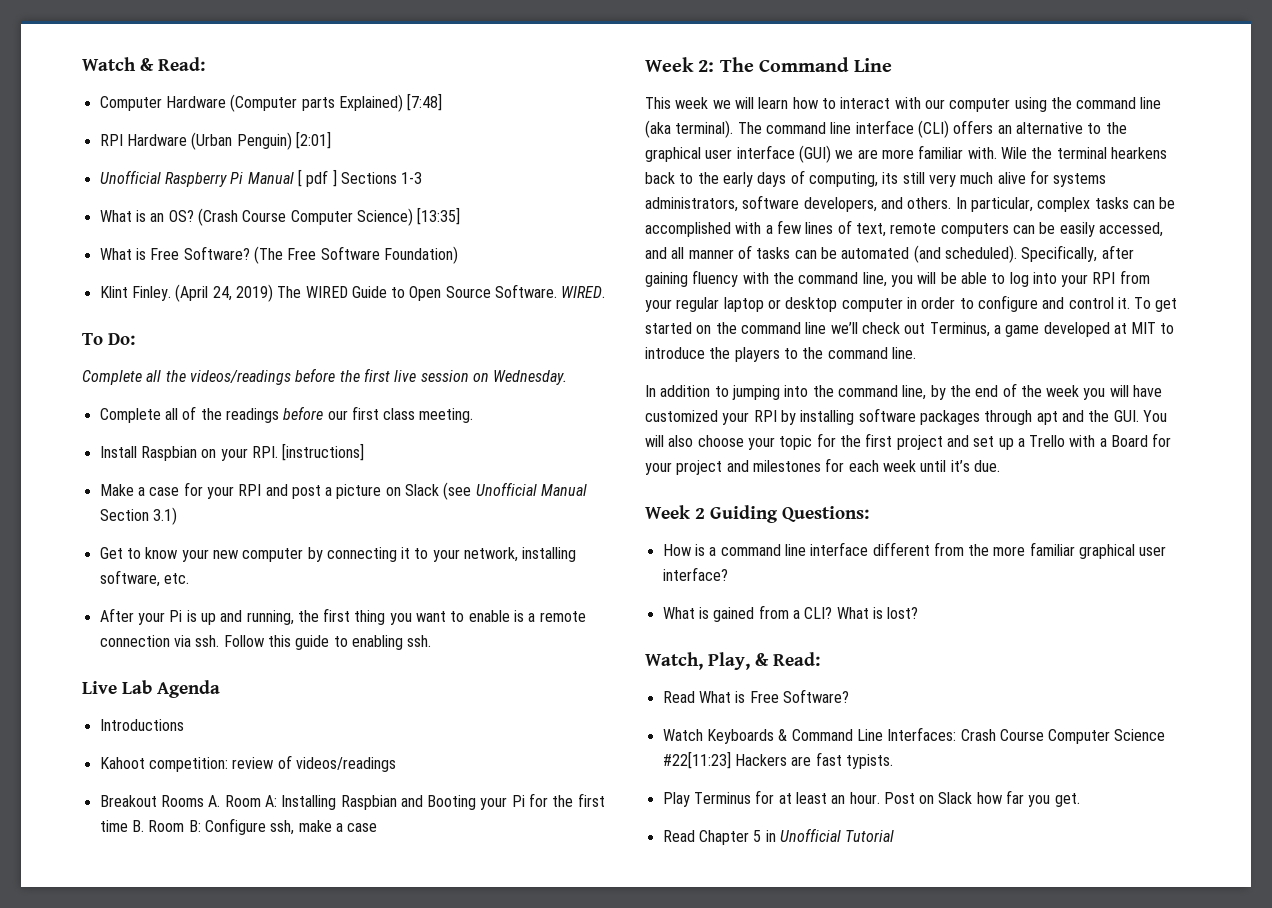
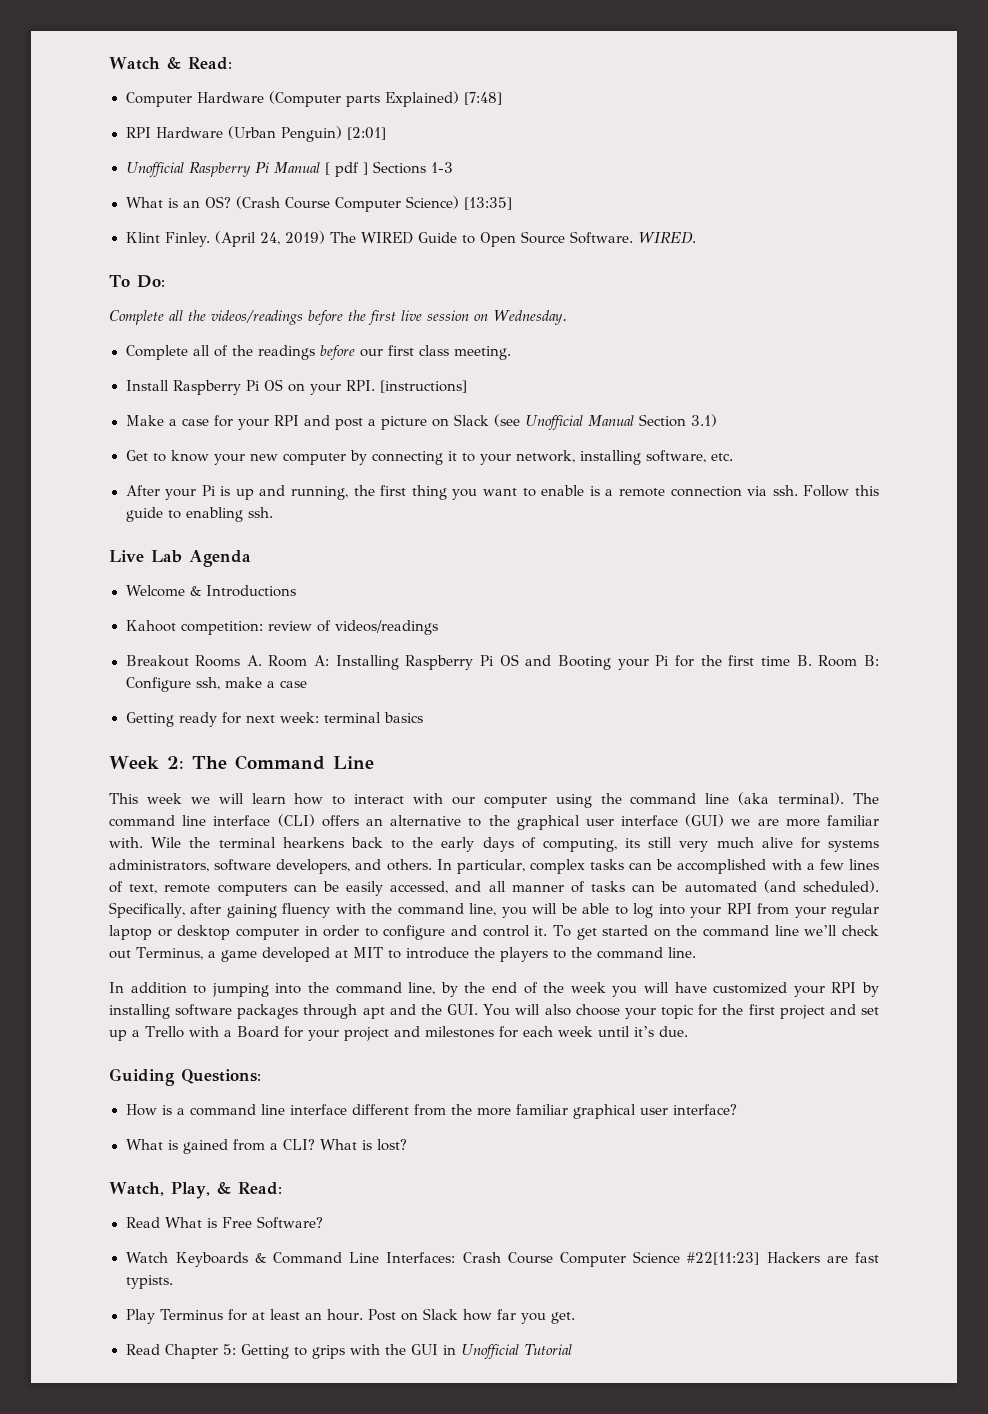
[99,246,458,264] // What is Free Software? (The Free Software Foundation) -> (512, 203) none
[140,446,197,461] Raspbian -> [172,379,283,395] Raspberry Pi OS
(221, 689) none -> [125,585,202,597] Welcome &
[340,795,397,810] Raspbian -> [405,654,519,670] Raspberry Pi OS
(378, 827) none -> [125,712,423,727] // Getting ready for next week: terminal basics
[645,505,706,519] Week 2 -> (688, 1031) none
[753,830,762,842] 5 -> [222,1344,438,1359] 5: Getting to grips with the GUI

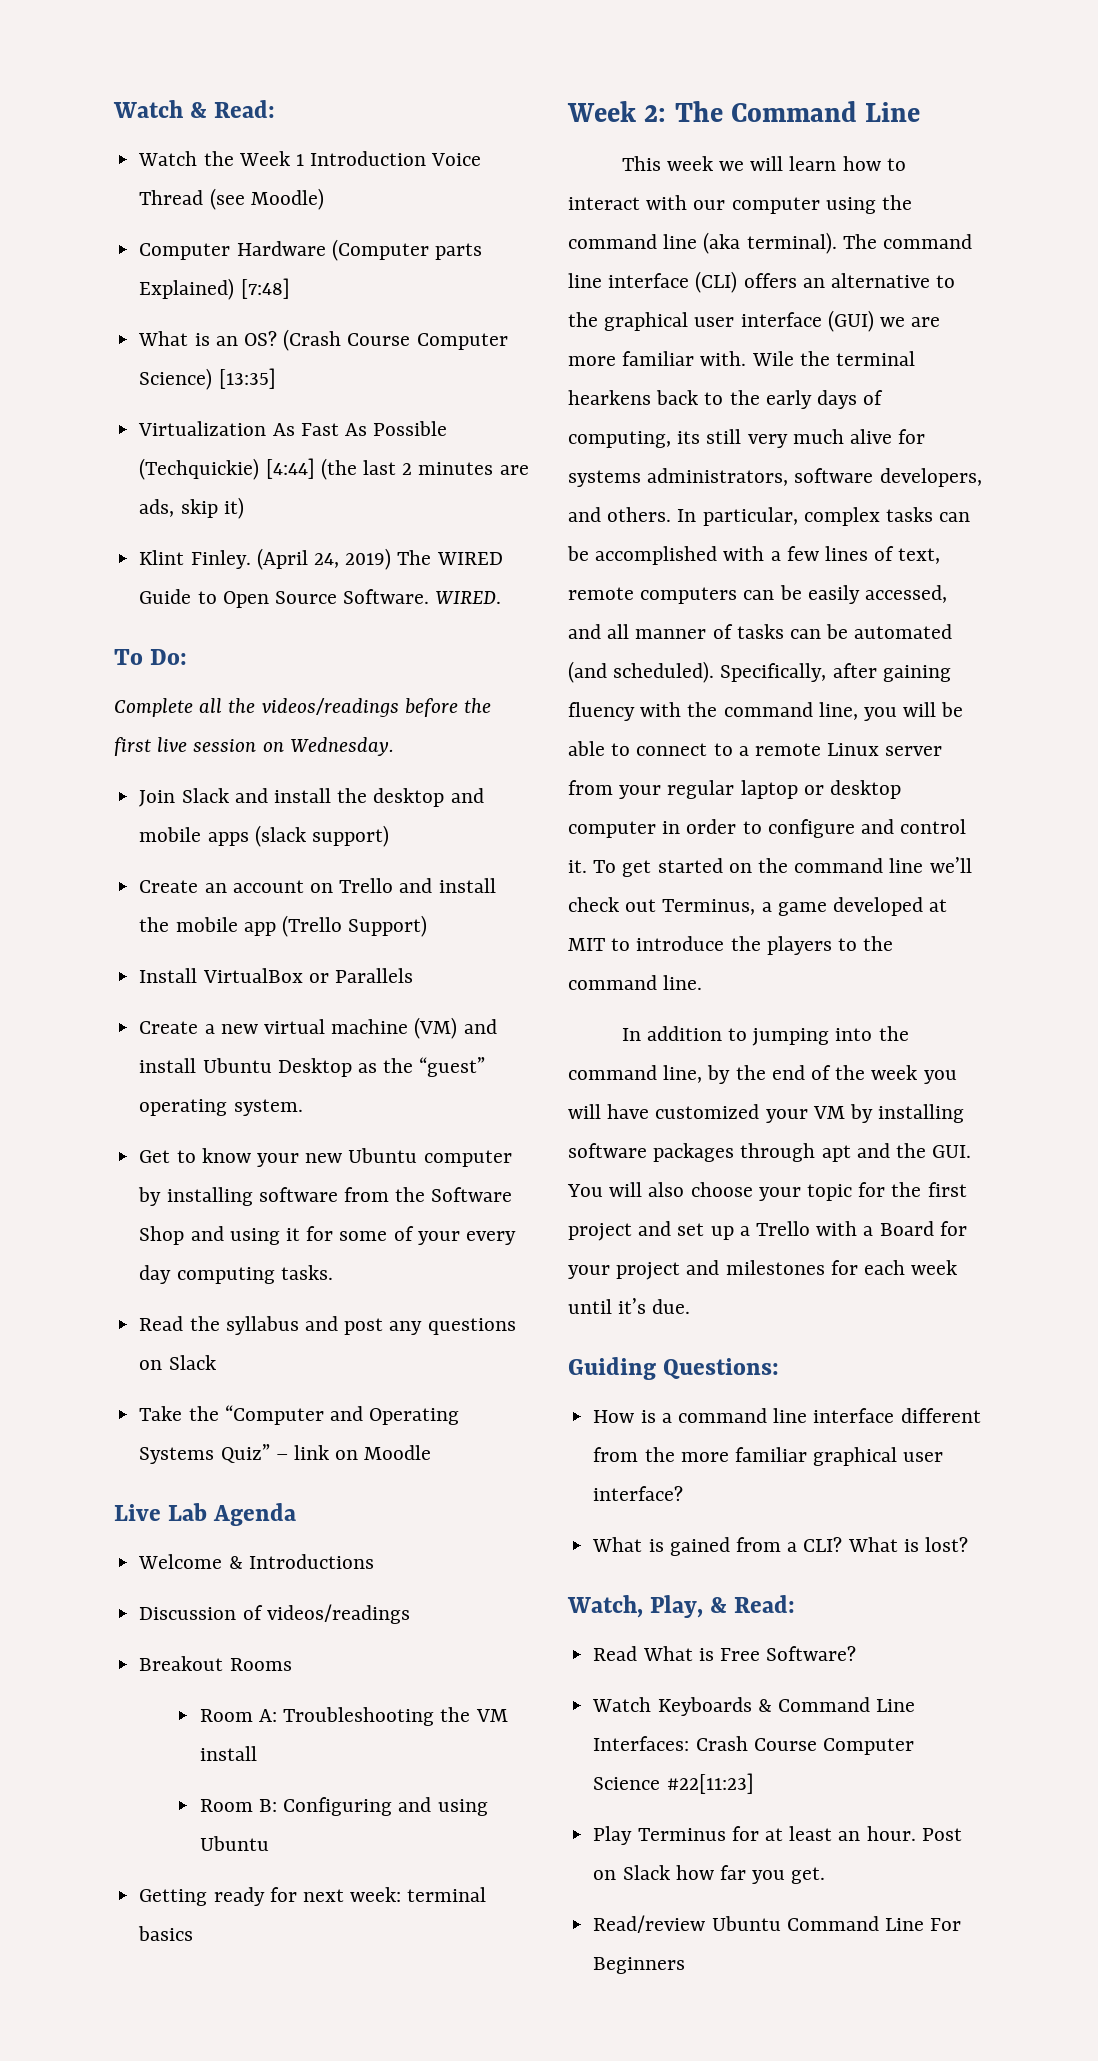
(232, 63) none -> [138,151,482,166] [139,188,324,210] // Watch the Week 1 Introduction Voice Thread (see Moodle)
[125,126,386,142] [125,161,453,177] // RPI Hardware (Urban Penguin) [2:01] // Unofficial Raspberry Pi Manual [ pdf ] Sections 1-3 -> (290, 288) none
(512, 203) none -> [138,421,448,436] [139,458,529,480] [139,497,244,519] // Virtualization As Fast As Possible (Techquickie) [4:44] (the last 2 minutes are ads, skip it)
[125,345,511,360] [125,379,467,395] [125,414,717,430] Complete all of the readings before our first class meeting. // Install Raspberry Pi OS on your RPI. [instructions] // Make a case for your RPI and post a picture on Slack (see Unofficial Manual Section 3.1) -> [139,788,484,807] [139,825,389,847] [139,878,496,893] [139,915,428,937] [139,968,413,983] [139,1017,497,1039] [139,1057,486,1077] [139,1099,303,1116] Join Slack and install the desktop and mobile apps (slack support) // Create an account on Trello and install the mobile app (Trello Support) // Install VirtualBox or Parallels // Create a new virtual machine (VM) and install Ubuntu Desktop as the “guest” operating system.
(278, 457) none -> [348,1148,418,1163] Ubuntu
[371,450,733,465] [125,485,879,500] [125,507,273,522] connecting it to your network, installing software, etc. // After your Pi is up and running, the first thing you want to enable is a remote connection via ssh. Follow this guide to enabling ssh. -> [166,1187,513,1206] [139,1226,516,1245] [139,1265,333,1284] [139,1316,516,1335] [139,1355,216,1370] [139,1405,460,1425] [139,1444,432,1464] installing software from the Software Shop and using it for some of your every day computing tasks. // Read the syllabus and post any questions on Slack // Take the “Computer and Operating Systems Quiz” – link on Moodle
[125,620,312,635] Kahoot competition: review -> [139,1607,237,1620] Discussion
[246,655,262,666] A. -> (292, 1664) //
[335,654,879,670] [125,677,307,692] Installing Raspberry Pi OS and Booting your Pi for the first time B. Room B: Configure ssh, make a case -> [283,1707,508,1726] [199,1746,257,1761] [199,1797,488,1816] [199,1836,269,1851] Troubleshooting the VM install // Room B: Configuring and using Ubuntu
[633,903,752,918] log into your RPI -> [636,743,943,756] connect to a remote Linux server
[831,982,857,993] RPI -> [812,1106,845,1119] VM
[766,1252,880,1263] [125,1275,173,1289] Hackers are fast typists. -> (754, 1783) none
[125,1344,573,1359] Read Chapter 5: Getting to grips with the GUI in Unofficial Tutorial -> [593,1915,962,1933] [593,1957,686,1974] Read/review Ubuntu Command Line For Beginners

